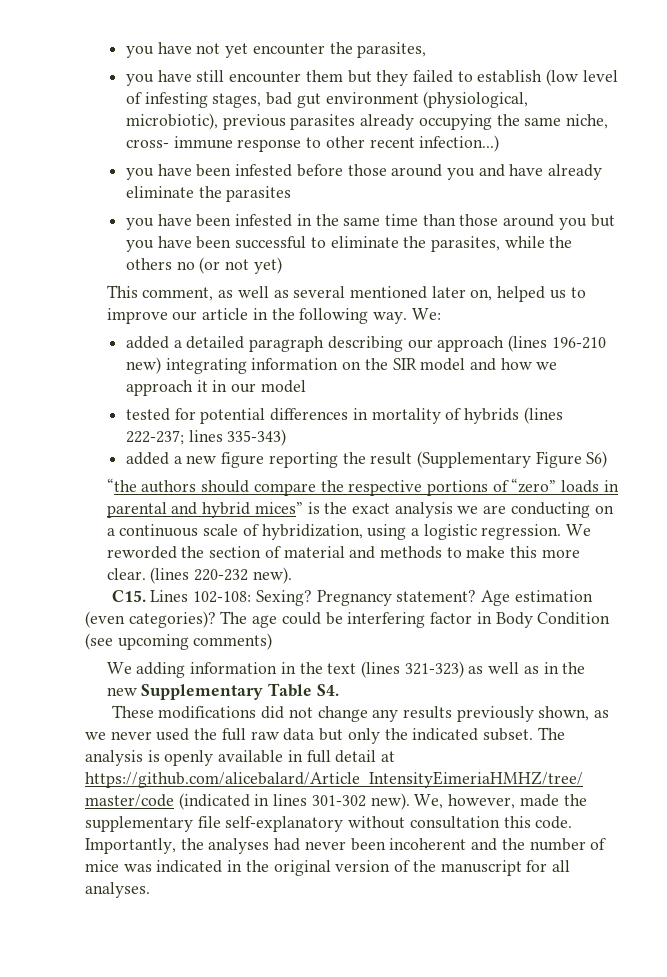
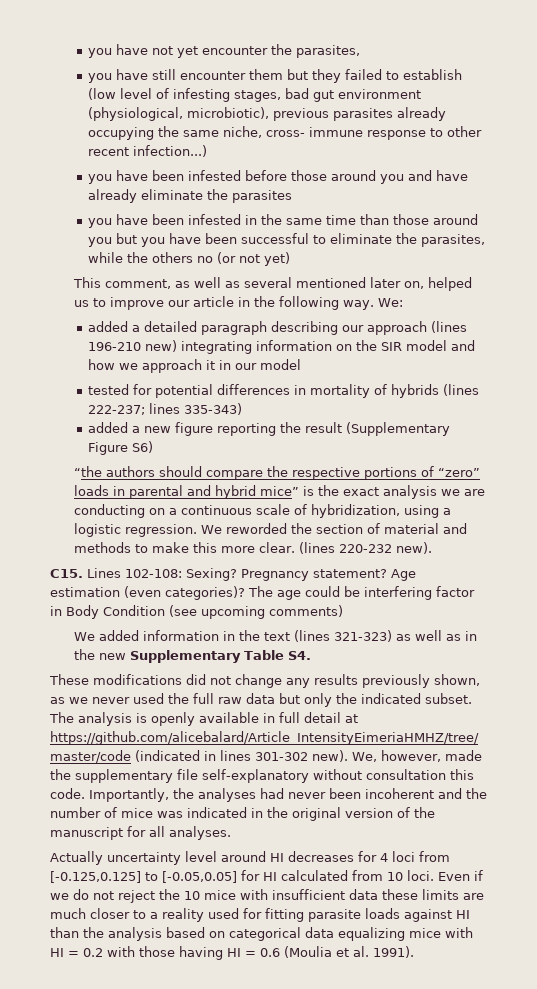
[254,502,303,514] mices” -> [260,486,300,496] mice”
[136,662,186,678] adding -> [99,630,140,641] added
(150, 890) none -> [50,851,450,865] [50,870,483,883] [50,889,484,903] [50,908,470,922] [50,927,473,941] [50,946,414,960] // Actually uncertainty level around HI decreases for 4 loci from [-0.125,0.125] to [-0.05,0.05] for HI calculated from 10 loci. Even if we do not reject the 10 mice with insufficient data these limits are much closer to a reality used for fitting parasite loads against HI than the analysis based on categorical data equalizing mice with HI = 0.2 with those having HI = 0.6 (Moulia et al. 1991).

